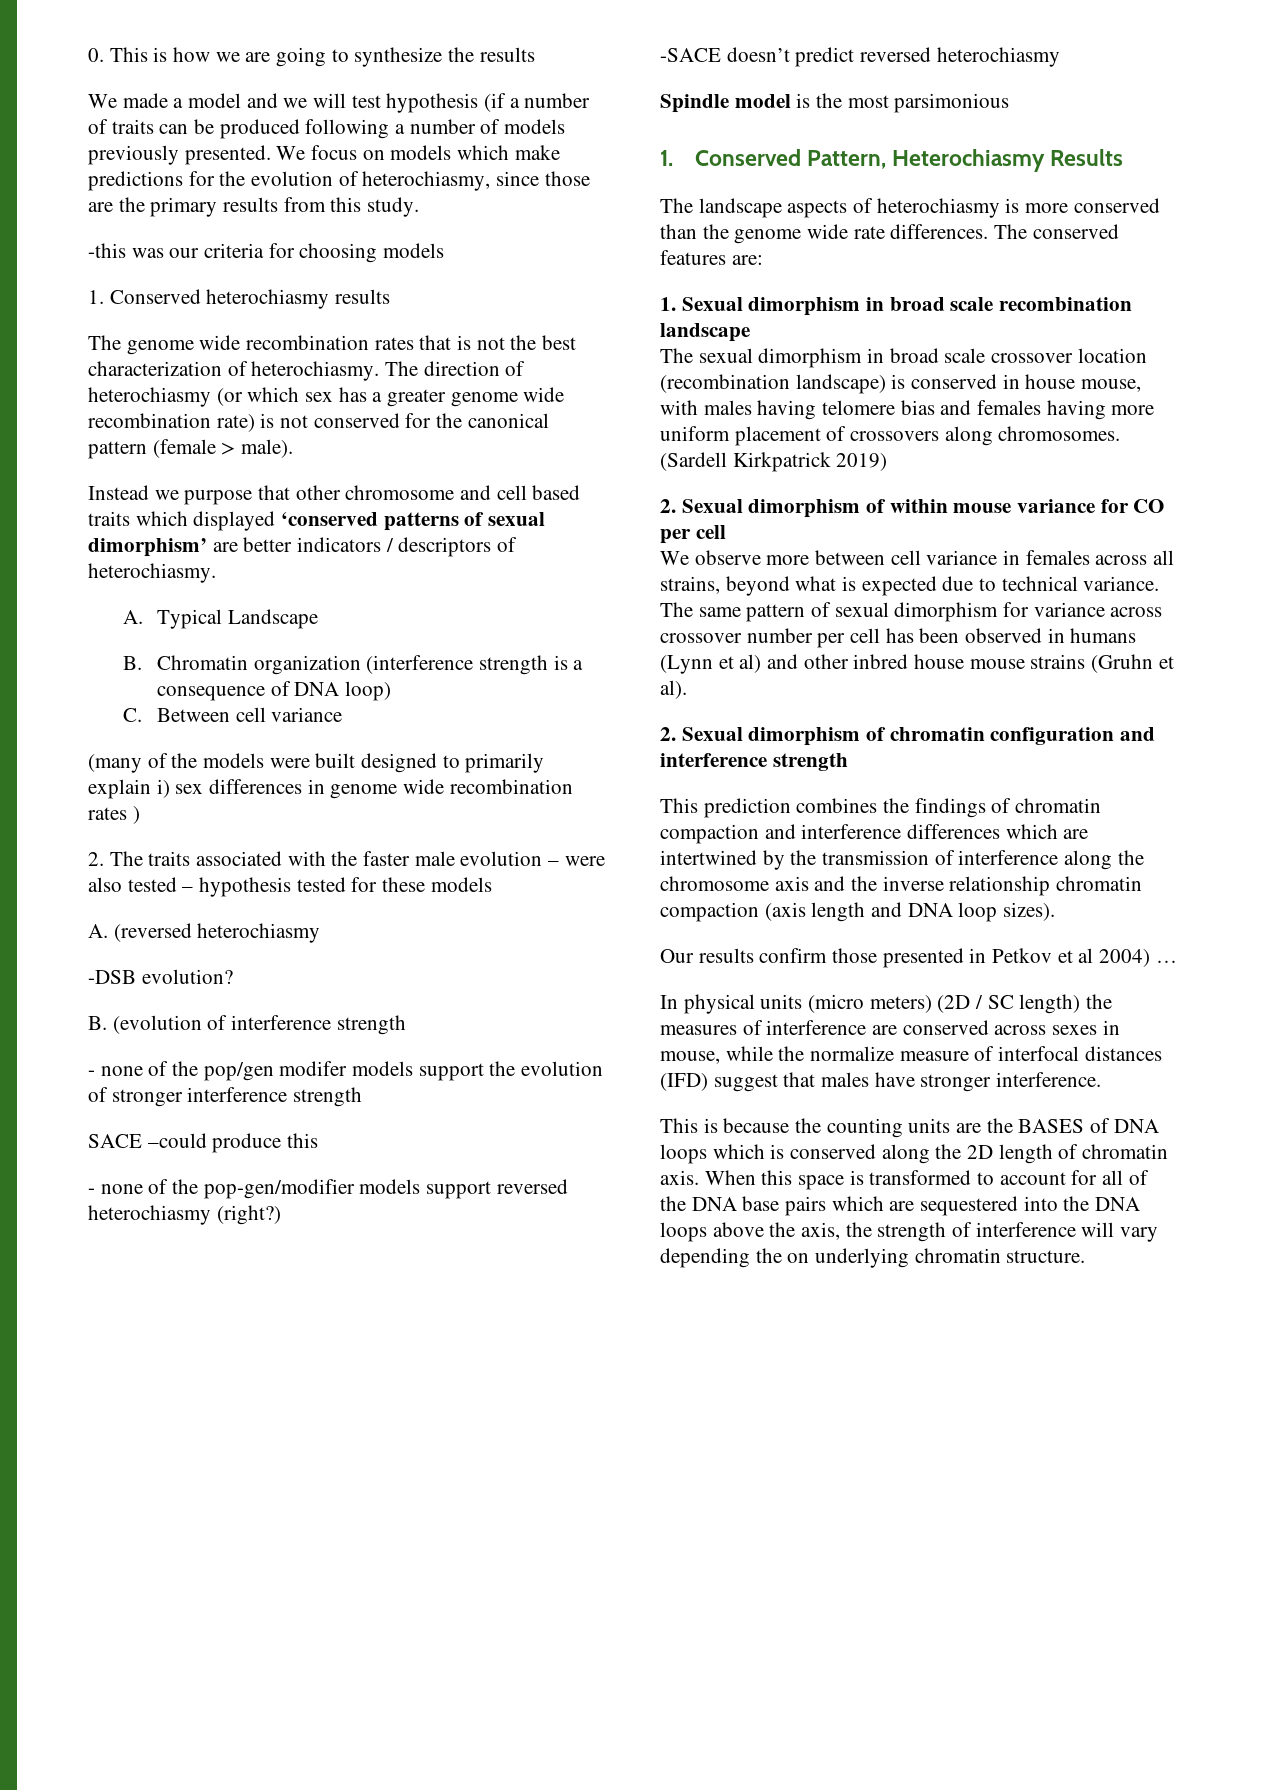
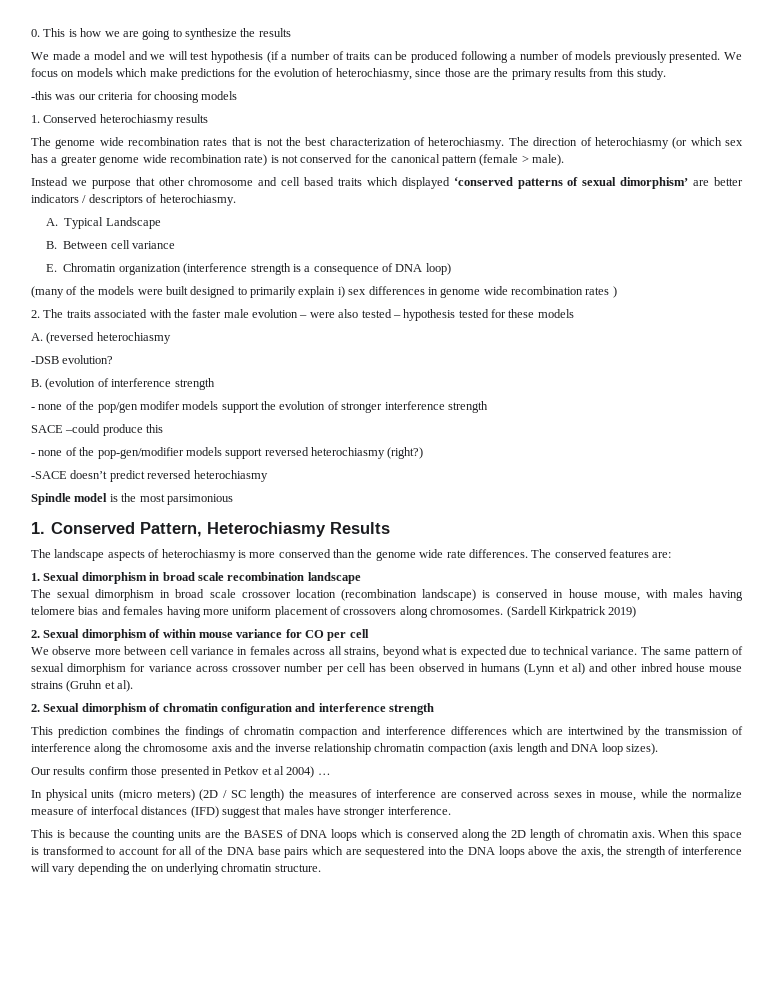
(142, 663) none -> [63,240,176,249] [46,264,58,272] Between cell variance // E.
[122,707,343,722] // C. Between cell variance -> (451, 269) none

